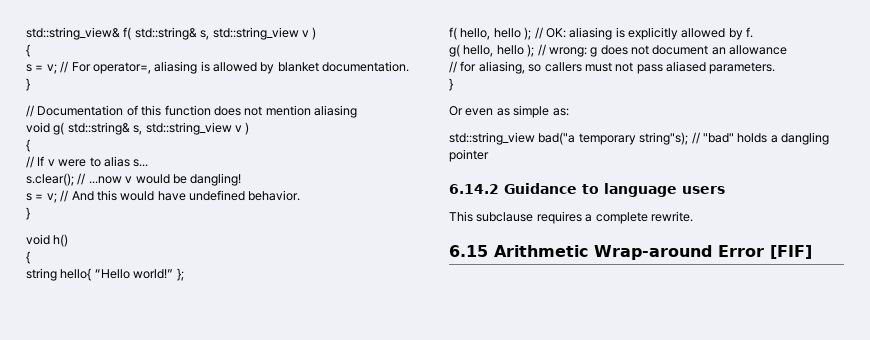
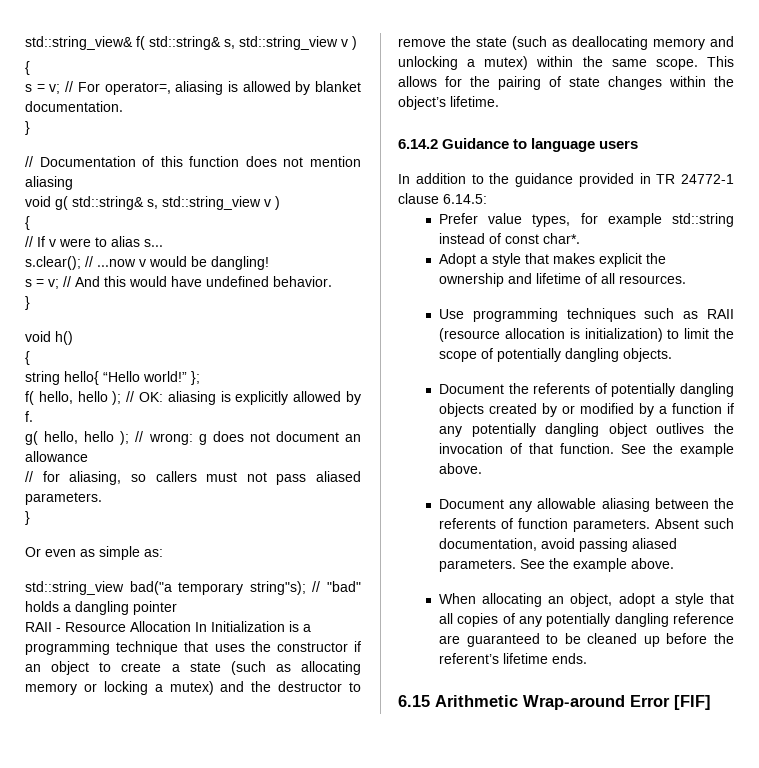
(489, 155) none -> [25,621,311,632] [25,641,361,655] [25,661,361,675] [25,681,361,695] [398,36,734,50] [398,56,734,70] [398,76,734,90] [398,96,499,110] // RAII - Resource Allocation In Initialization is a programming technique that uses the constructor if an object to create a state (such as allocating memory or locking a mutex) and the destructor to remove the state (such as deallocating memory and unlocking a mutex) within the same scope. This allows for the pairing of state changes within the object’s lifetime.
[449,211,693,224] This subclause requires a complete rewrite. -> [398,173,734,187] [398,193,487,204] [439,213,734,227] [439,233,581,244] [439,253,667,267] [439,273,687,287] [439,308,734,322] [439,328,734,342] [439,348,673,362] [439,383,734,397] [439,403,734,417] [439,423,734,437] [439,443,734,457] [439,463,483,474] [439,498,734,512] [439,518,734,532] [439,538,678,552] [439,558,675,572] [439,593,734,607] [439,613,734,627] [439,633,734,647] [439,653,588,664] In addition to the guidance provided in TR 24772-1 clause 6.14.5: // Prefer value types, for example std::string instead of const char*. // Adopt a style that makes explicit the ownership and lifetime of all resources. // Use programming techniques such as RAII (resource allocation is initialization) to limit the scope of potentially dangling objects. // Document the referents of potentially dangling objects created by or modified by a function if any potentially dangling object outlives the invocation of that function. See the example above. // Document any allowable aliasing between the referents of function parameters. Absent such documentation, avoid passing aliased parameters. See the example above. // When allocating an object, adopt a style that all copies of any potentially dangling reference are guaranteed to be cleaned up before the referent’s lifetime ends.

